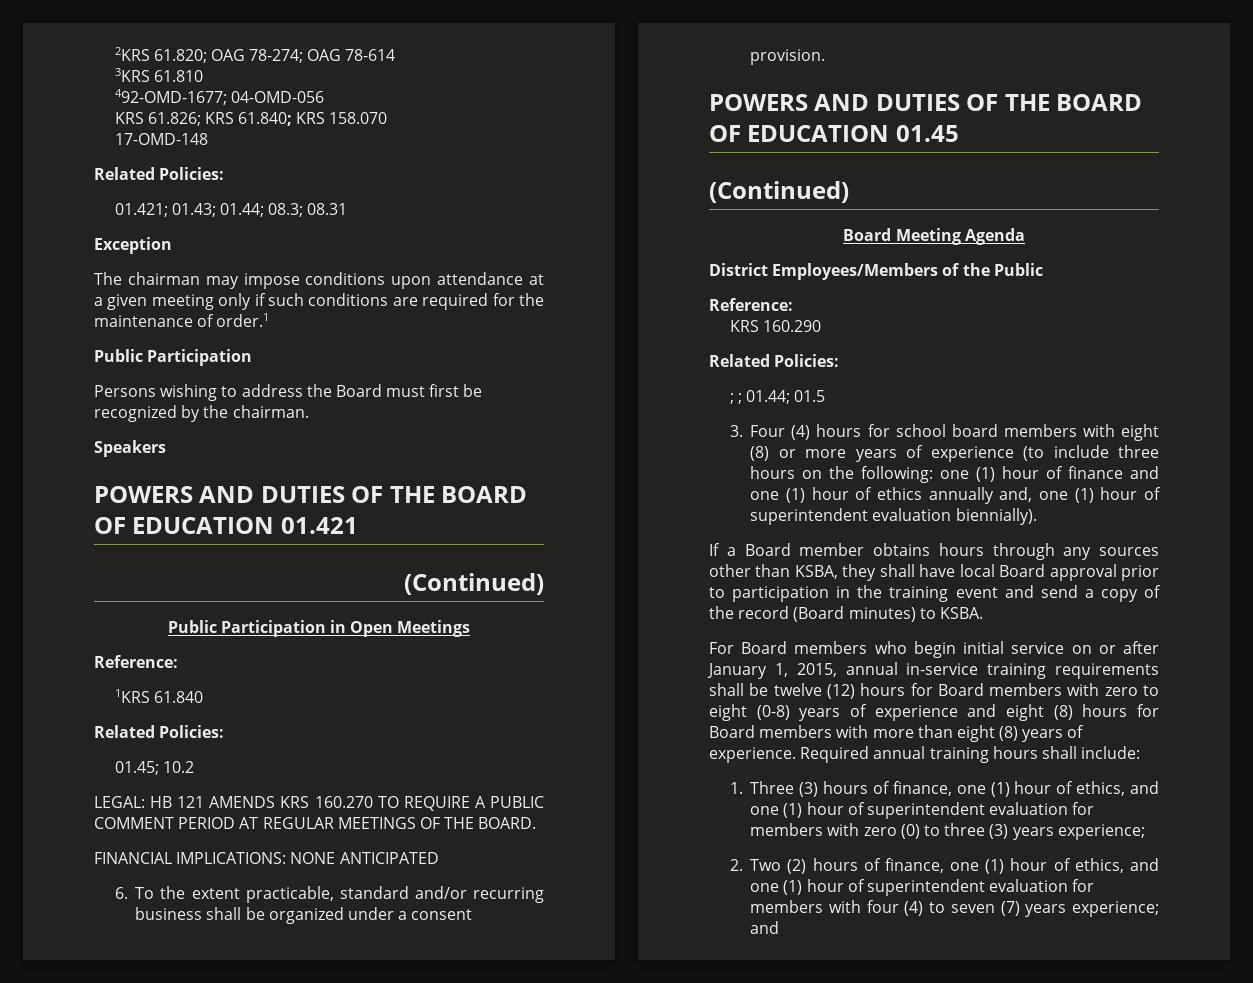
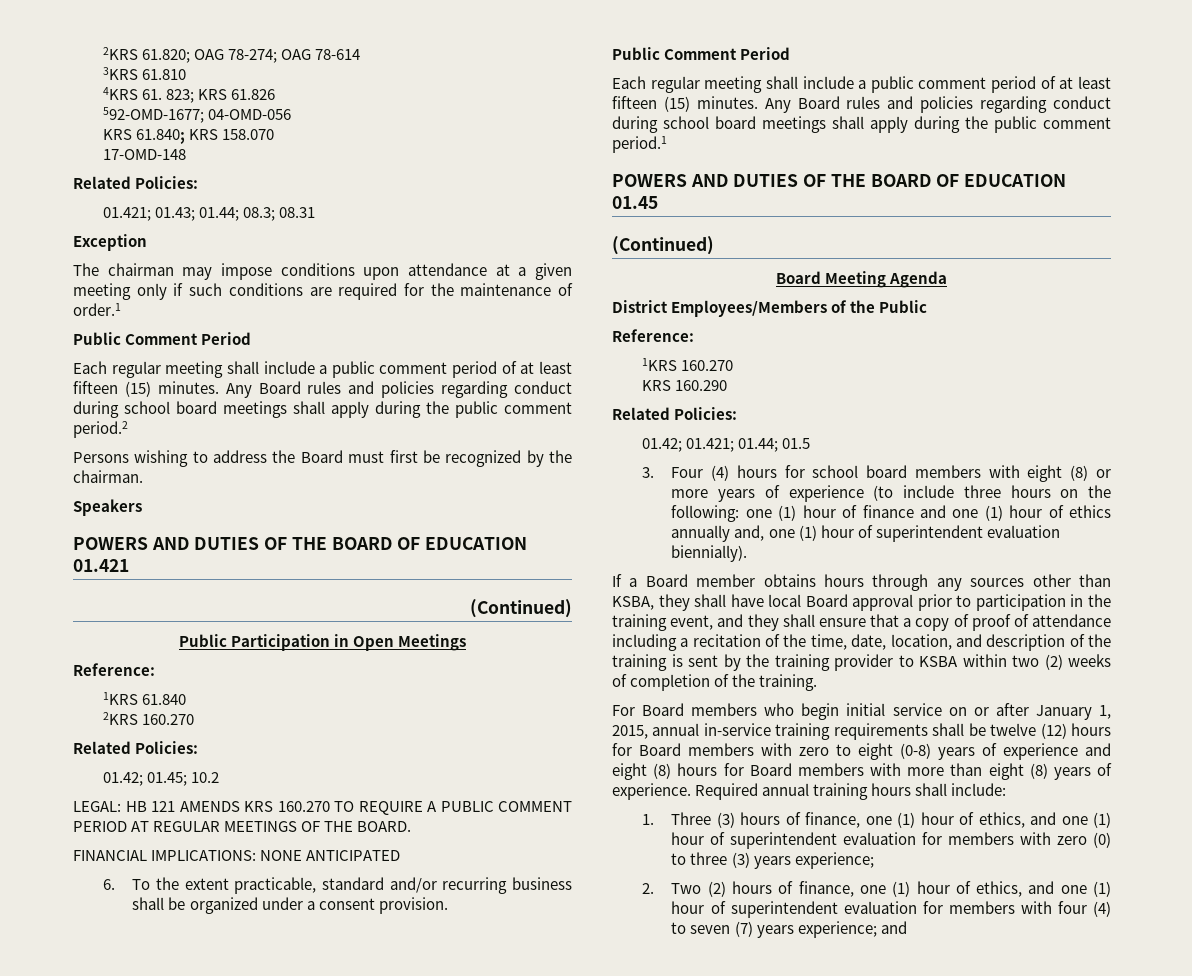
[114,89,227,105] 492-OMD-1677; -> [102,87,275,103] [102,107,204,123] 4KRS 61. 823; KRS 61.826 // 592-OMD-1677;
[147,112,234,126] 61.826; KRS -> (132, 134) none
[147,349,253,366] Participation -> [125,332,252,345] [73,361,572,378] [73,381,573,398] [73,401,572,418] [73,421,128,438] Comment Period // Each regular meeting shall include a public comment period of at least fifteen (15) minutes. Any Board rules and policies regarding conduct during school board meetings shall apply during the public comment period.2
[94,725,225,738] // Related Policies: // -> [102,712,194,725] [73,741,199,754] [102,772,143,786] // 2KRS 160.270 // Related Policies: // 01.42;
(826, 57) none -> [612,47,791,60] [612,76,1111,93] [612,96,1111,113] [612,116,1111,133] [612,136,667,153] // Public Comment Period // Each regular meeting shall include a public comment period of at least fifteen (15) minutes. Any Board rules and policies regarding conduct during school board meetings shall apply during the public comment period.1
(793, 304) none -> [641,358,733,371] // 1KRS 160.270
[729,393,742,404] ; ; -> [641,438,734,452] 01.42; 01.421;
[955,585,1161,602] [709,606,983,622] event and send a copy of the record (Board minutes) to KSBA. -> [670,614,1111,631] [612,634,1111,651] [612,654,1111,671] [612,674,818,691] event, and they shall ensure that a copy of proof of attendance including a recitation of the time, date, location, and description of the training is sent by the training provider to KSBA within two (2) weeks of completion of the training.

